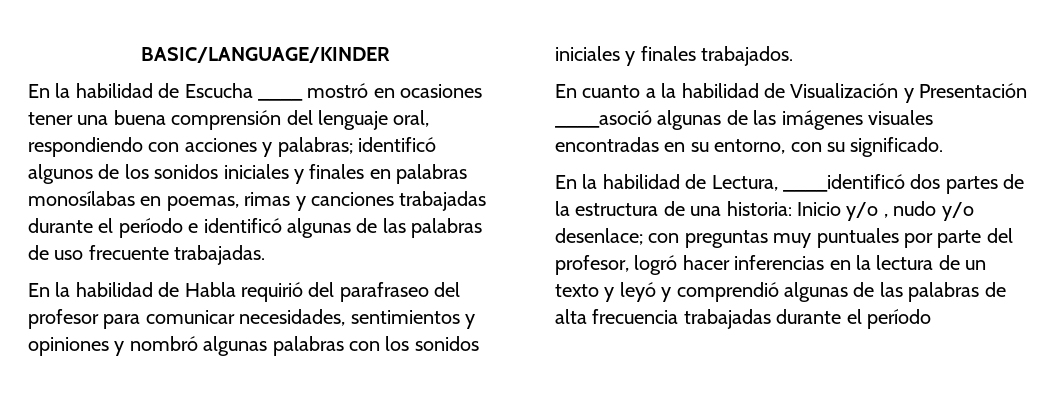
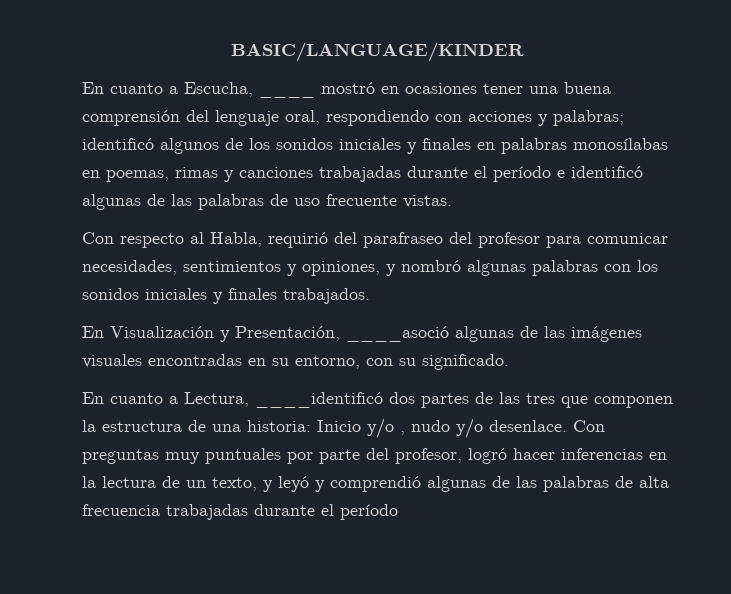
[55,83,253,98] la habilidad de Escucha -> [110,82,253,97] cuanto a Escucha,
[174,245,266,265] [28,282,236,297] trabajadas. // En la habilidad de Habla -> [403,195,452,208] [82,232,262,248] vistas. // Con respecto al Habla,
[28,337,109,356] opiniones -> [302,261,380,276] opiniones,
[582,83,785,98] cuanto a la habilidad de -> (104, 332) none
[919,83,1028,98] Presentación -> [235,326,340,341] Presentación,
[582,174,707,189] la habilidad de -> [110,393,178,404] cuanto a
(1025, 181) none -> [499,392,673,408] las tres que componen
[555,228,680,245] desenlace; con -> [489,420,605,432] desenlace. Con
[555,284,599,297] texto -> [212,477,257,491] texto,

